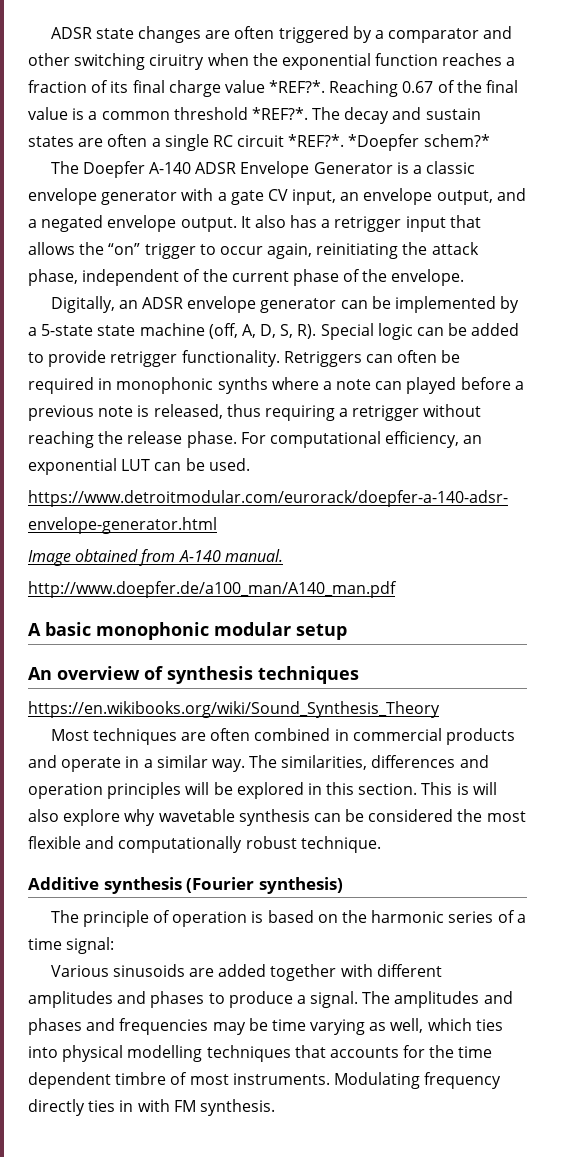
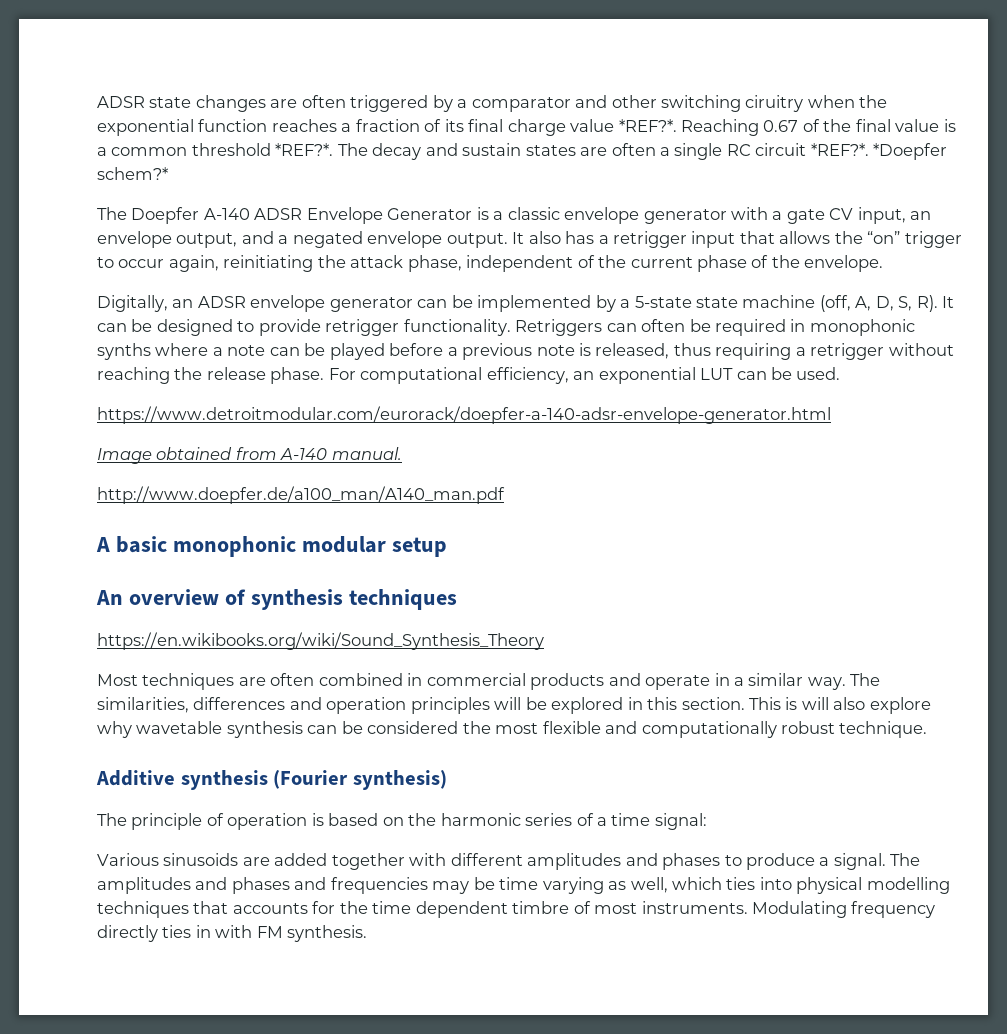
[320,323,520,340] Special logic can be added -> [942,296,955,308] [97,319,233,336] It can be designed
(403, 385) none -> [304,343,326,356] be

